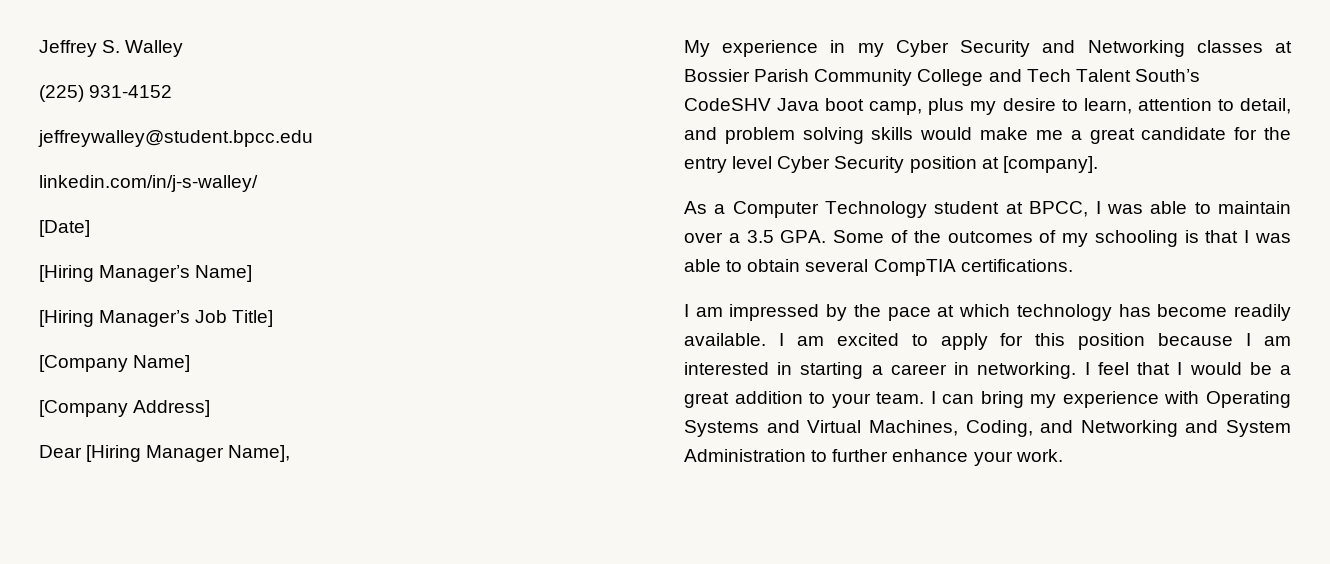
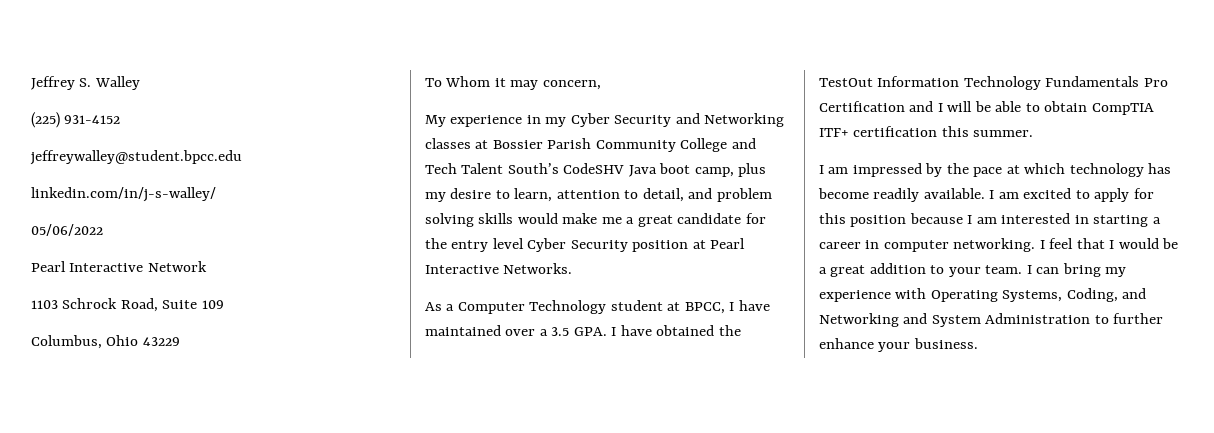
[39,220,90,237] [39,265,253,282] [39,310,274,327] [39,355,191,372] [39,400,211,417] [39,445,291,462] [Date] // [Hiring Manager’s Name] // [Hiring Manager’s Job Title] // [Company Name] // [Company Address] // Dear [Hiring Manager Name], -> [31,224,103,236] [31,261,207,272] [31,298,224,312] [31,335,180,349] [425,76,601,90] 05/06/2022 // Pearl Interactive Network // 1103 Schrock Road, Suite 109 // Columbus, Ohio 43229 // To Whom it may concern,
[1002,156,1098,173] [company]. -> [710,238,746,249] [425,263,573,274] Pearl Interactive Networks.
[1106,201,1291,214] [684,230,1291,247] [684,259,1073,276] was able to maintain over a 3.5 GPA. Some of the outcomes of my schooling is that I was able to obtain several CompTIA certifications. -> [738,300,770,311] [425,325,741,336] [819,76,1168,90] [819,101,1154,115] [819,126,1034,137] have maintained over a 3.5 GPA. I have obtained the TestOut Information Technology Fundamentals Pro Certification and I will be able to obtain CompTIA ITF+ certification this summer.
(970, 368) none -> [883,240,949,252] computer
[684,420,958,437] Systems and Virtual Machines, -> [1002,290,1063,302] Systems,
[1015,449,1063,462] work. -> [913,338,978,349] business.

